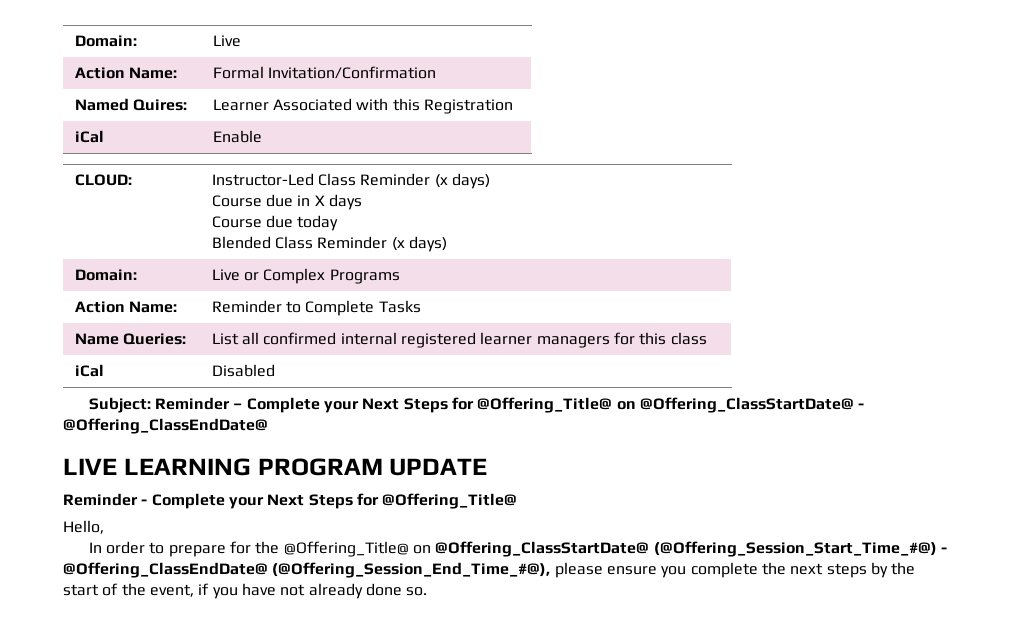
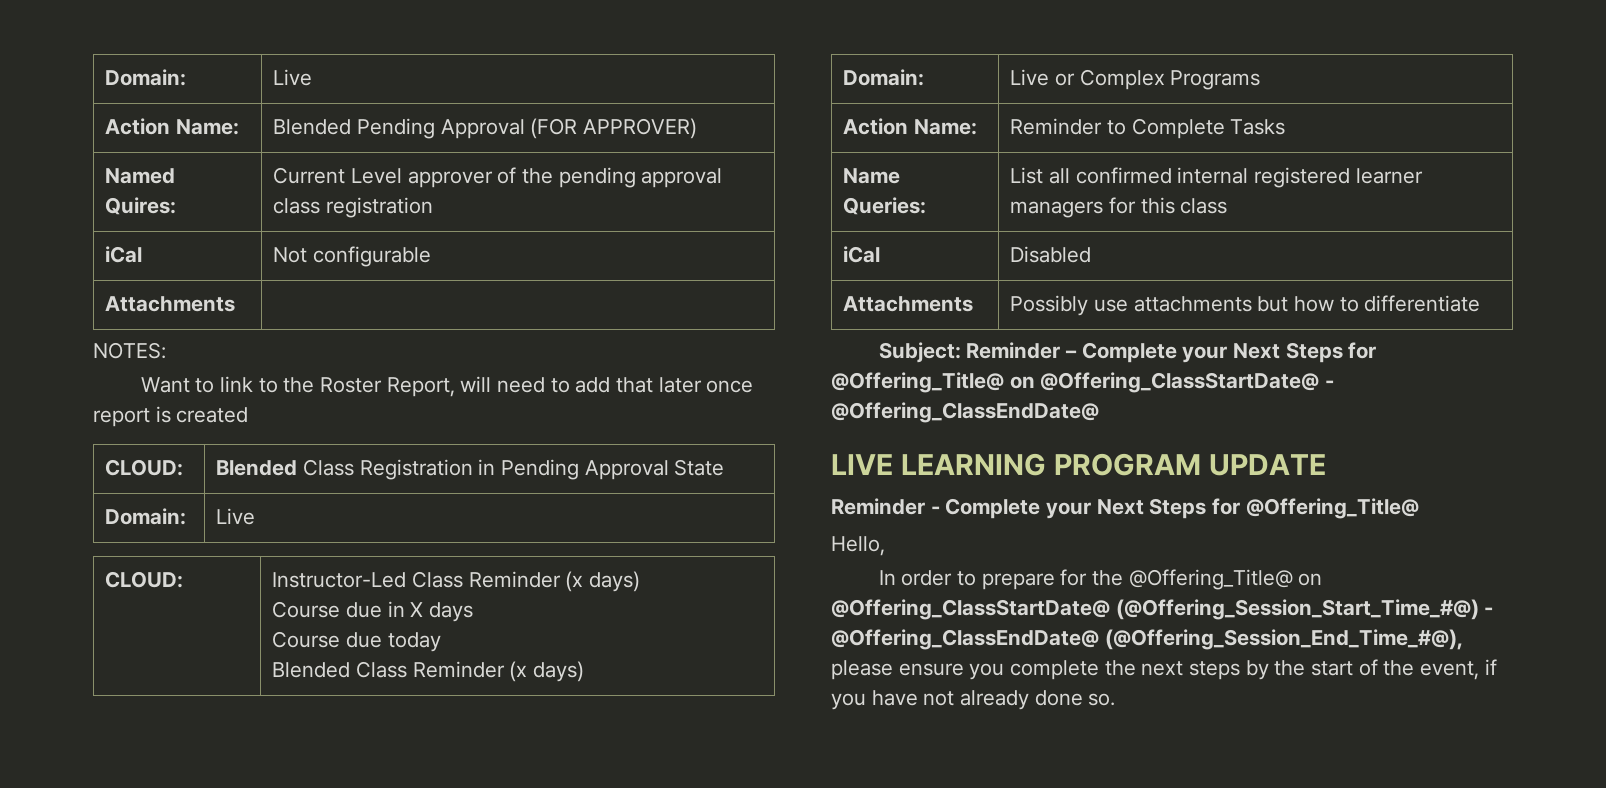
[212,66,437,79] [74,98,188,111] [212,98,514,114] [74,130,104,143] [212,130,262,143] Formal Invitation/Confirmation // Named Quires: | Learner Associated with this Registration // iCal | Enable -> [273,118,697,139] [105,168,176,184] [105,197,177,215] [273,167,723,188] [273,197,433,218] [105,246,143,263] [273,246,431,267] [105,296,236,312] [93,342,166,359] [140,376,754,397] [93,406,249,427] [105,459,184,476] [216,459,725,480] [105,508,187,525] [216,508,256,525] Blended Pending Approval (FOR APPROVER) // Named Quires: | Current Level approver of the pending approval class registration // iCal | Not configurable // Attachments | // NOTES: // Want to link to the Roster Report, will need to add that later once report is created // CLOUD: | Blended Class Registration in Pending Approval State // Domain: | Live
(275, 370) none -> [843,296,974,312] [1010,295,1481,316] // Attachments | Possibly use attachments but how to differentiate

